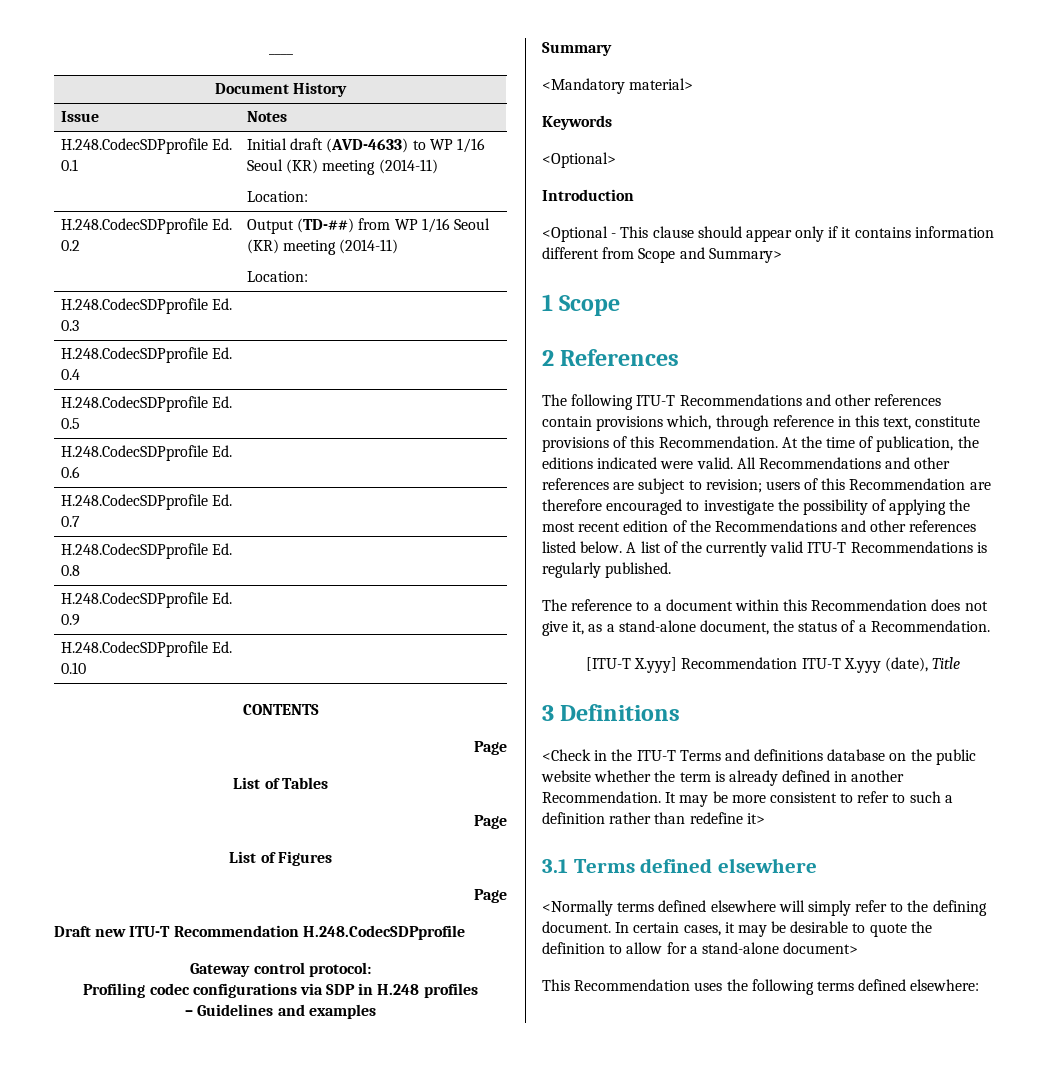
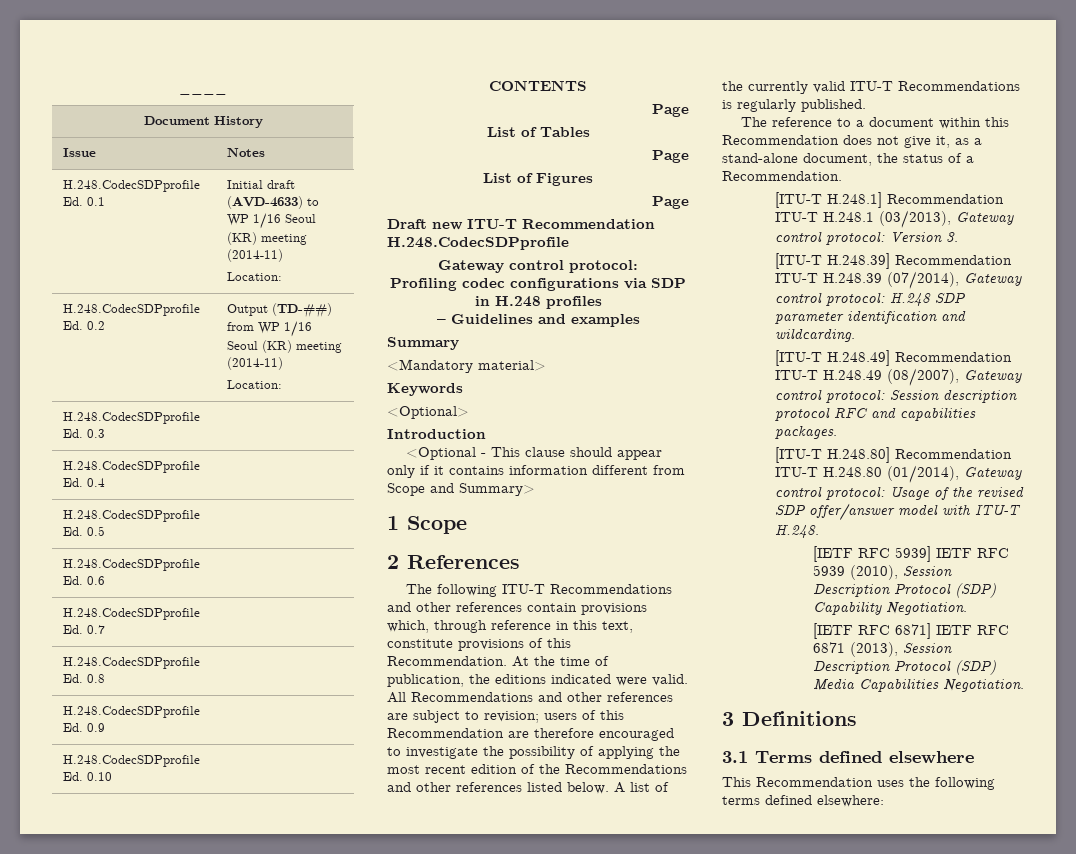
[634,657,961,673] [542,704,681,721] [542,749,976,765] [541,770,905,786] [542,791,953,807] [542,812,765,824] [542,858,818,873] [542,900,987,916] [542,921,932,937] [542,942,859,954] X.yyy] Recommendation ITU-T X.yyy (date), Title // 3 Definitions // <Check in the ITU-T Terms and definitions database on the public website whether the term is already defined in another Recommendation. It may be more consistent to refer to such a definition rather than redefine it> // 3.1 Terms defined elsewhere // <Normally terms defined elsewhere will simply refer to the defining document. In certain cases, it may be desirable to quote the definition to allow for a stand-alone document> -> [826,192,1004,208] [774,210,1014,228] [774,231,958,245] [774,253,1012,269] [774,271,1022,289] [774,292,965,306] [774,310,966,324] [774,328,855,342] [774,350,1012,366] [774,368,1022,386] [774,389,1017,403] [774,407,976,421] [774,425,837,439] [774,447,1012,463] [774,465,1022,483] [774,486,1024,500] [774,503,1021,521] [774,524,819,538] [812,546,1009,562] [812,565,952,580] [812,583,996,598] [812,601,967,615] [812,623,1009,639] [812,642,952,657] [812,660,996,675] [812,678,1024,692] [722,711,857,726] [722,751,974,763] H.248.1] Recommendation ITU-T H.248.1 (03/2013), Gateway control protocol: Version 3. // [ITU-T H.248.39] Recommendation ITU-T H.248.39 (07/2014), Gateway control protocol: H.248 SDP parameter identification and wildcarding. // [ITU-T H.248.49] Recommendation ITU-T H.248.49 (08/2007), Gateway control protocol: Session description protocol RFC and capabilities packages. // [ITU-T H.248.80] Recommendation ITU-T H.248.80 (01/2014), Gateway control protocol: Usage of the revised SDP offer/answer model with ITU-T H.248. // [IETF RFC 5939] IETF RFC 5939 (2010), Session Description Protocol (SDP) Capability Negotiation. // [IETF RFC 6871] IETF RFC 6871 (2013), Session Description Protocol (SDP) Media Capabilities Negotiation. // 3 Definitions // 3.1 Terms defined elsewhere

